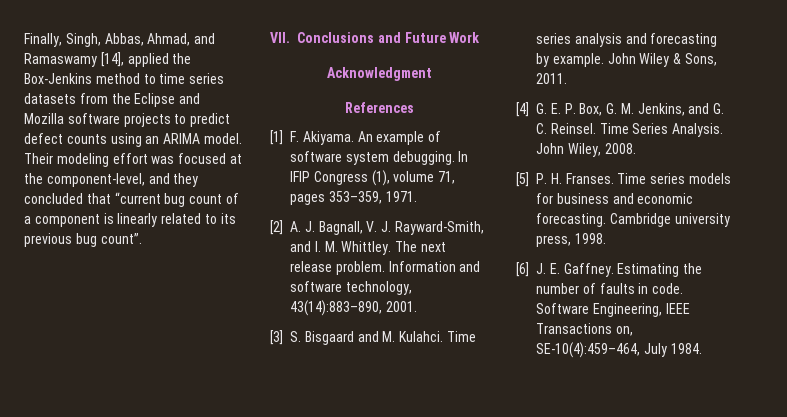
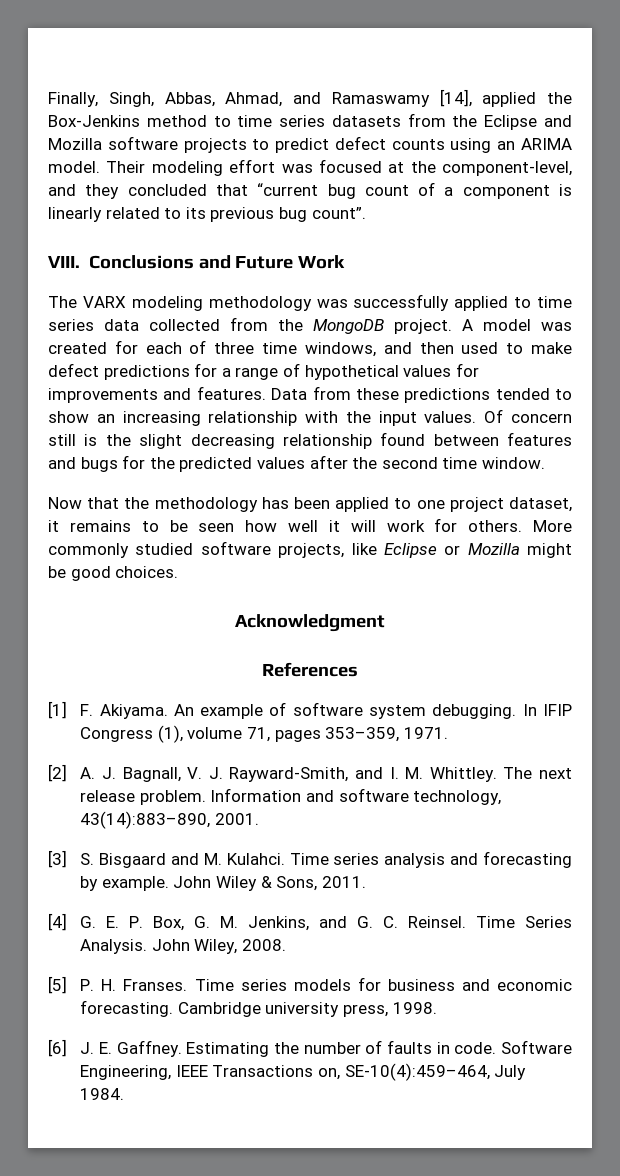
[270,32,290,43] VII. -> [48,256,80,268] VIII.
(481, 37) none -> [48,294,572,311] [48,317,572,334] [48,340,572,357] [48,363,479,380] [48,386,572,403] [48,409,572,426] [48,432,572,449] [48,455,545,472] [48,497,572,512] [48,518,572,532] [48,541,572,558] [48,566,179,581] // The VARX modeling methodology was successfully applied to time series data collected from the MongoDB project. A model was created for each of three time windows, and then used to make defect predictions for a range of hypothetical values for improvements and features. Data from these predictions tended to show an increasing relationship with the input values. Of concern still is the slight decreasing relationship found between features and bugs for the predicted values after the second time window. // Now that the methodology has been applied to one project dataset, it remains to be seen how well it will work for others. More commonly studied software projects, like Eclipse or Mozilla might be good choices.

